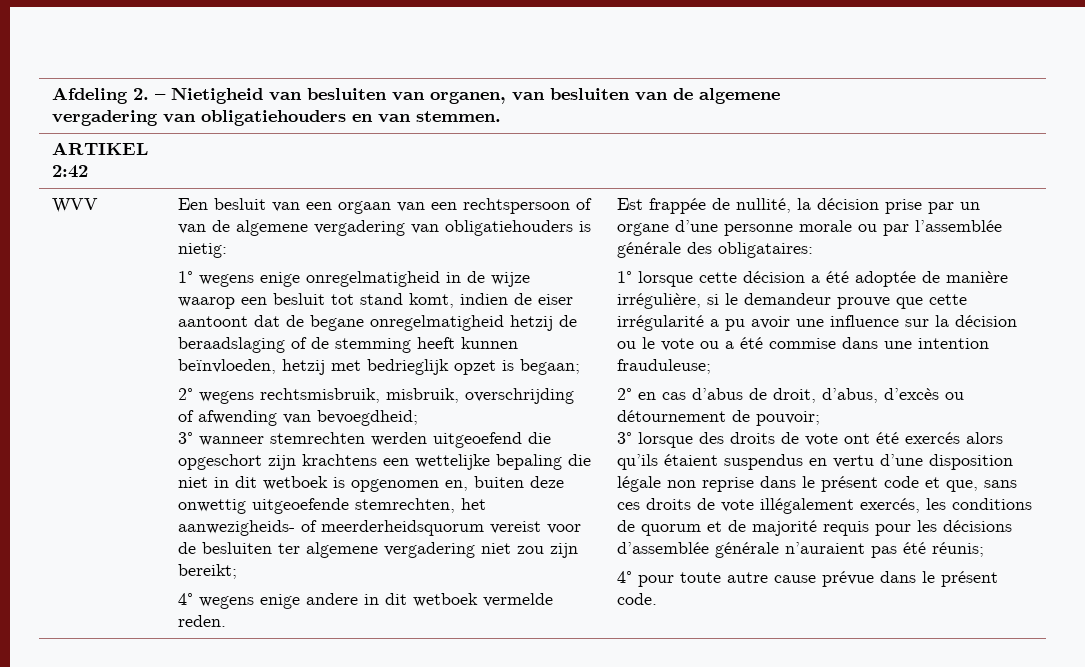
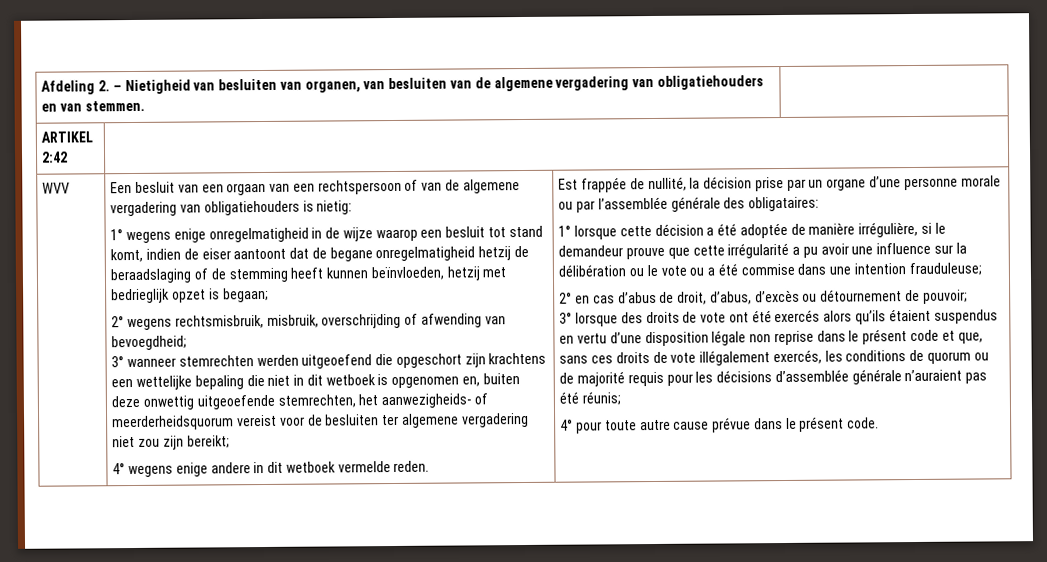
[955,315,1018,327] décision -> [558,264,627,277] délibération
[707,521,723,532] et -> [973,352,989,361] ou

